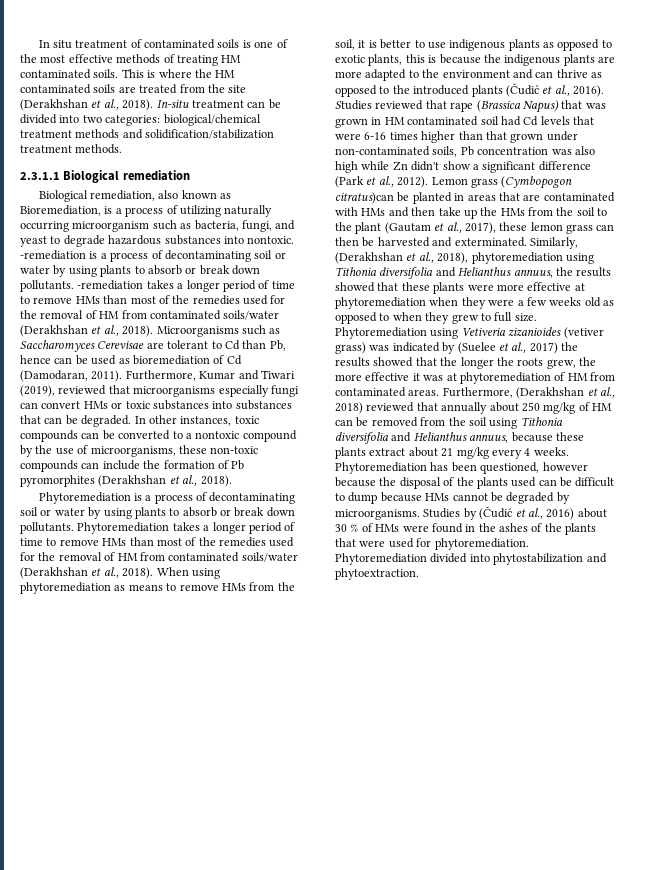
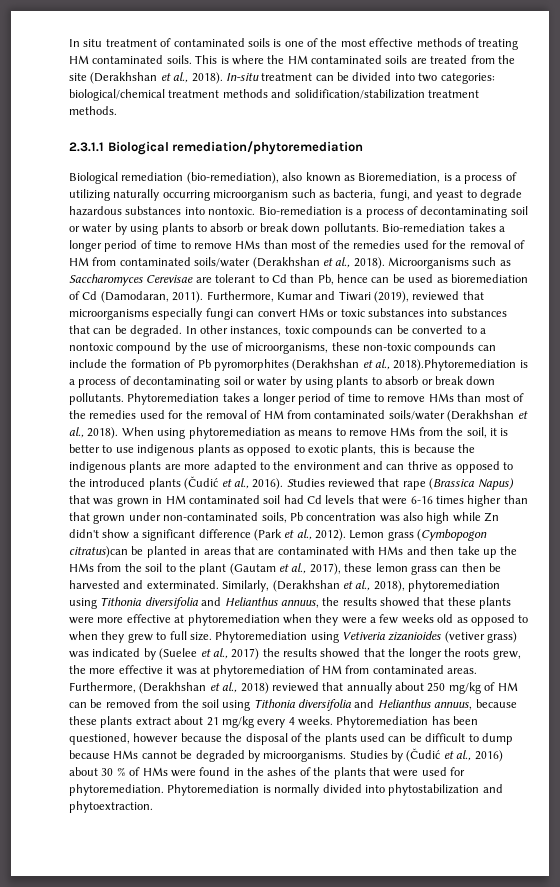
[122,170,190,181] [38,190,155,202] remediation // Biological remediation, -> [172,141,364,155] [69,172,279,184] remediation/phytoremediation // Biological remediation (bio-remediation),
[20,250,86,260] -remediation -> [258,206,342,215] Bio-remediation
[77,280,144,290] -remediation -> [382,223,466,232] Bio-remediation
[200,475,232,487] [38,492,131,504] 2018). // Phytoremediation -> [393,359,517,371] 2018).Phytoremediation
(427, 559) none -> [262,784,320,796] is normally

